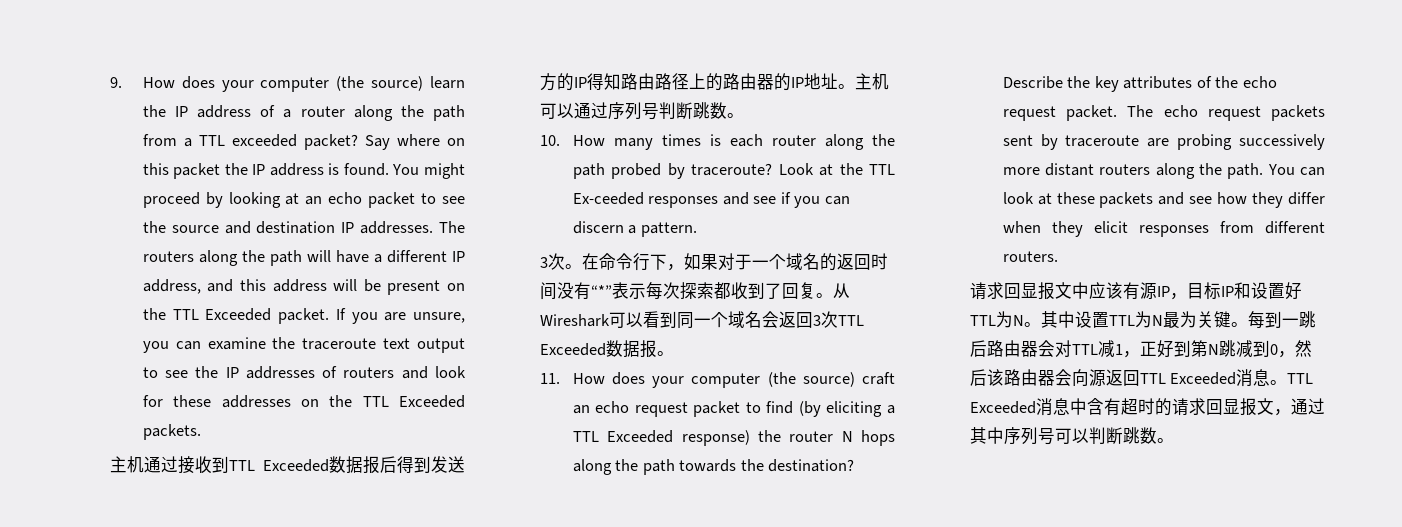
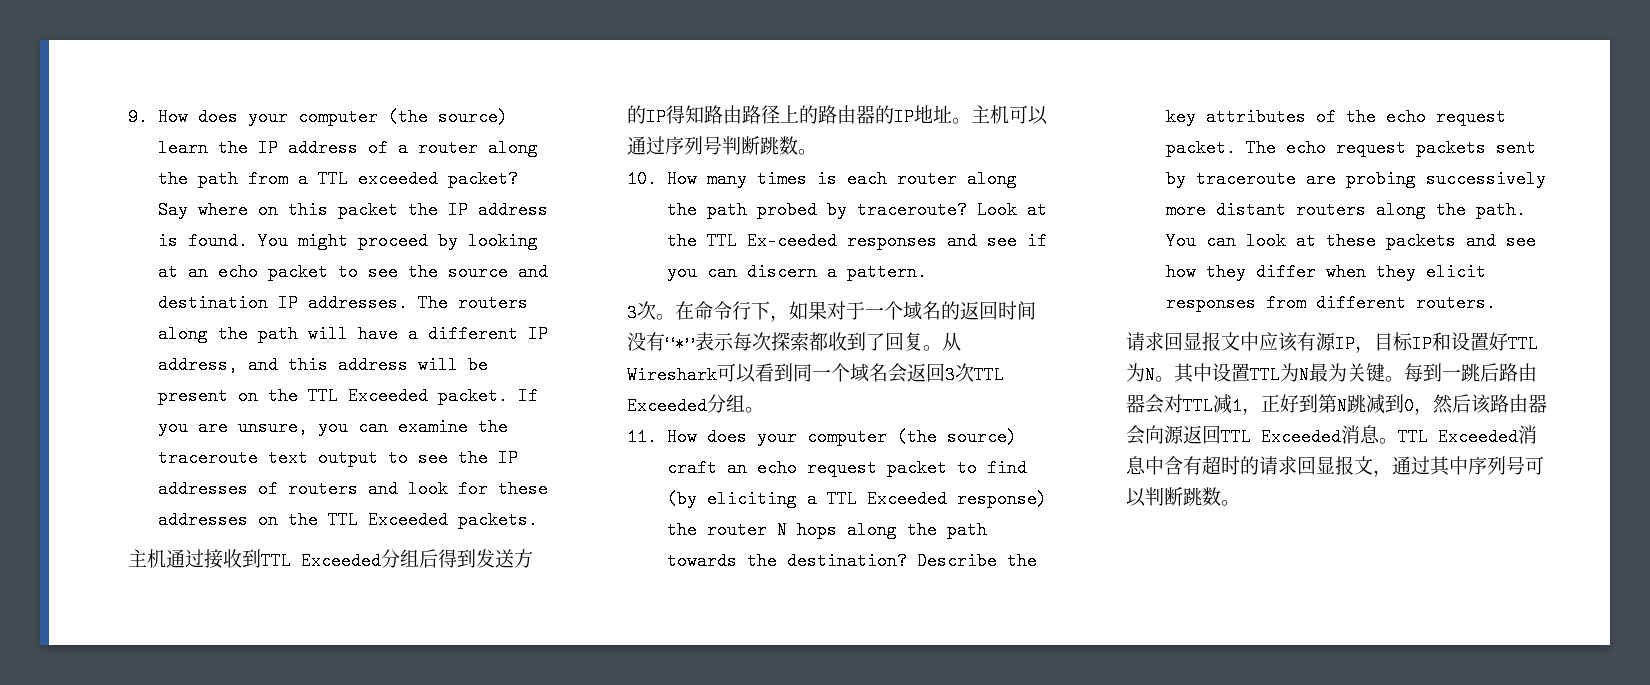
[329,456,380,474] 数据报 -> [381,549,420,568] 分组
[605,340,657,358] 数据报 -> [707,394,746,413] 分组

